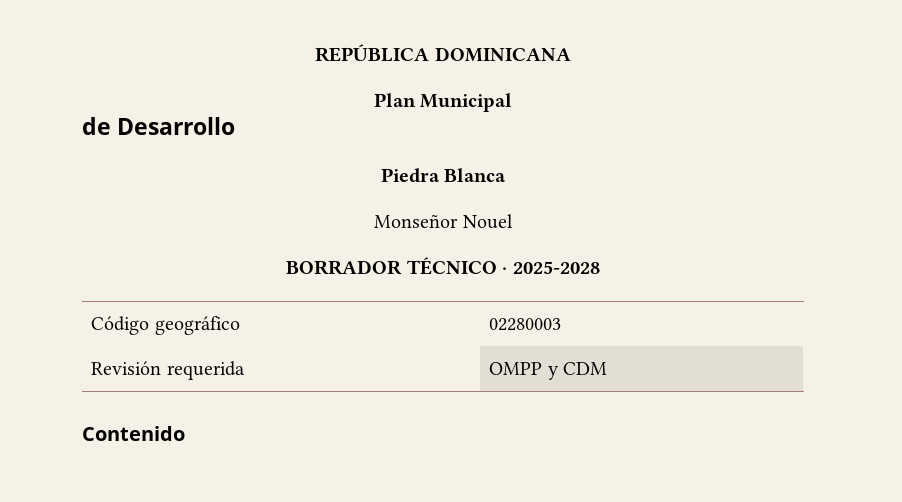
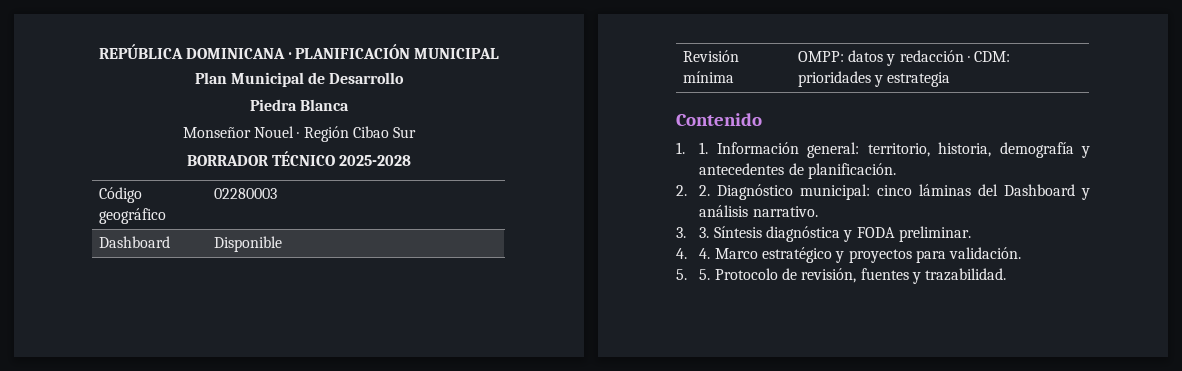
(571, 54) none -> [288,44,500,59] · PLANIFICACIÓN MUNICIPAL
(513, 102) // -> (304, 79) none
(513, 221) none -> [297,126,417,142] · Región Cibao Sur
[502,267,508,274] · -> (335, 158) none
(562, 324) none -> [98,236,170,248] [213,236,282,252] // Dashboard | Disponible
[166,361,245,380] [489,362,607,380] [82,426,185,441] requerida | OMPP y CDM // Contenido -> [682,71,734,83] [797,50,1011,66] [797,71,951,87] [676,113,762,126] [676,142,1090,158] [699,163,896,179] [676,184,1090,200] [699,205,818,217] [676,226,971,242] [676,247,1022,263] [676,268,1007,284] mínima | OMPP: datos y redacción · CDM: prioridades y estrategia // Contenido // 1. 1. Información general: territorio, historia, demografía y antecedentes de planificación. // 2. 2. Diagnóstico municipal: cinco láminas del Dashboard y análisis narrativo. // 3. 3. Síntesis diagnóstica y FODA preliminar. // 4. 4. Marco estratégico y proyectos para validación. // 5. 5. Protocolo de revisión, fuentes y trazabilidad.

